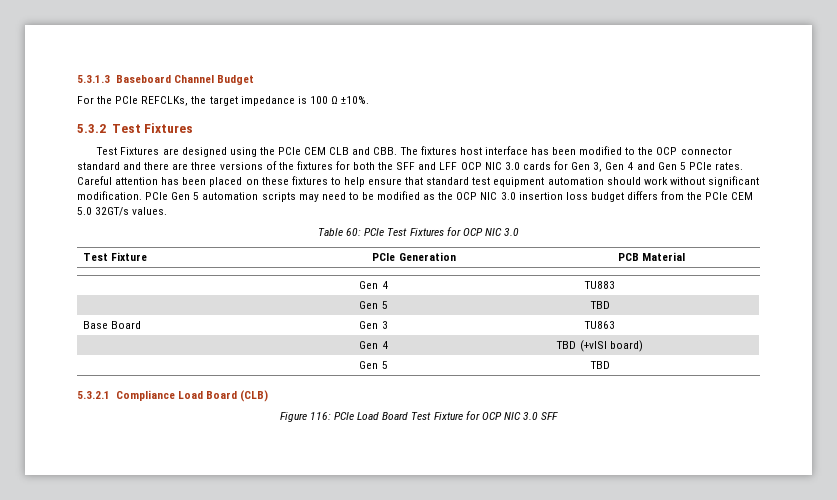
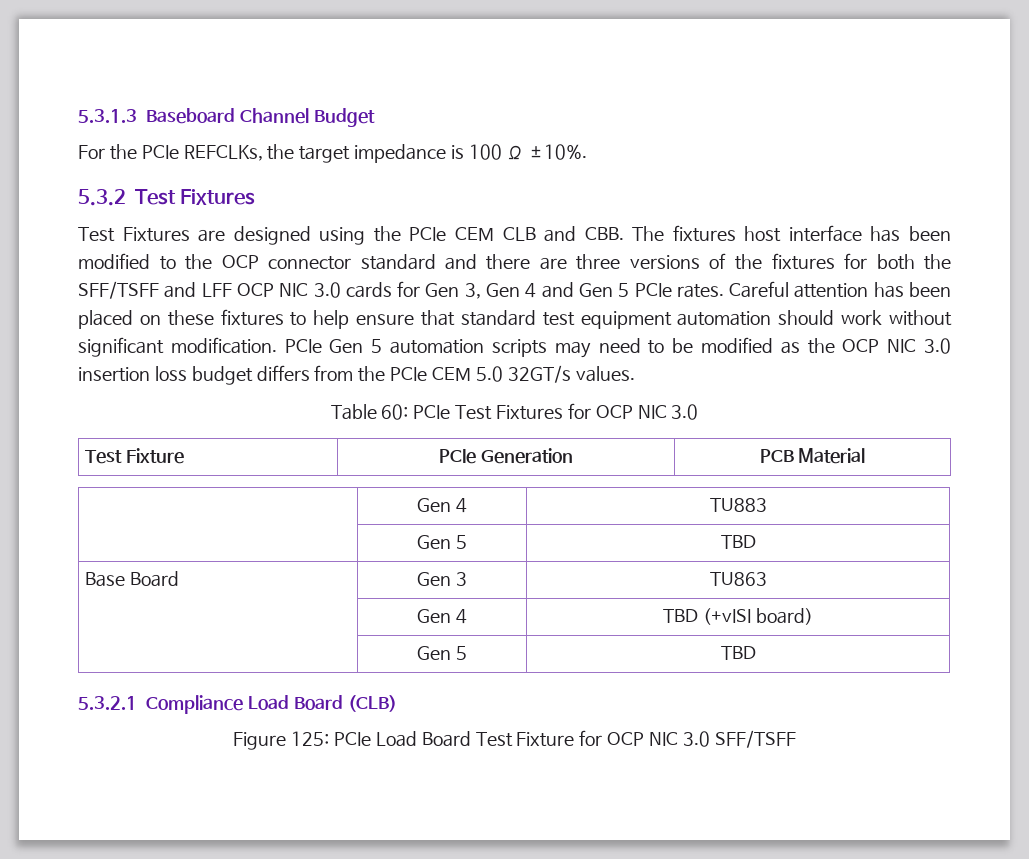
[396,162,416,170] SFF -> [78,281,159,299] SFF/TSFF
[310,412,332,420] 116: -> [291,731,330,746] 125:
[541,412,559,420] SFF -> [714,730,796,748] SFF/TSFF

